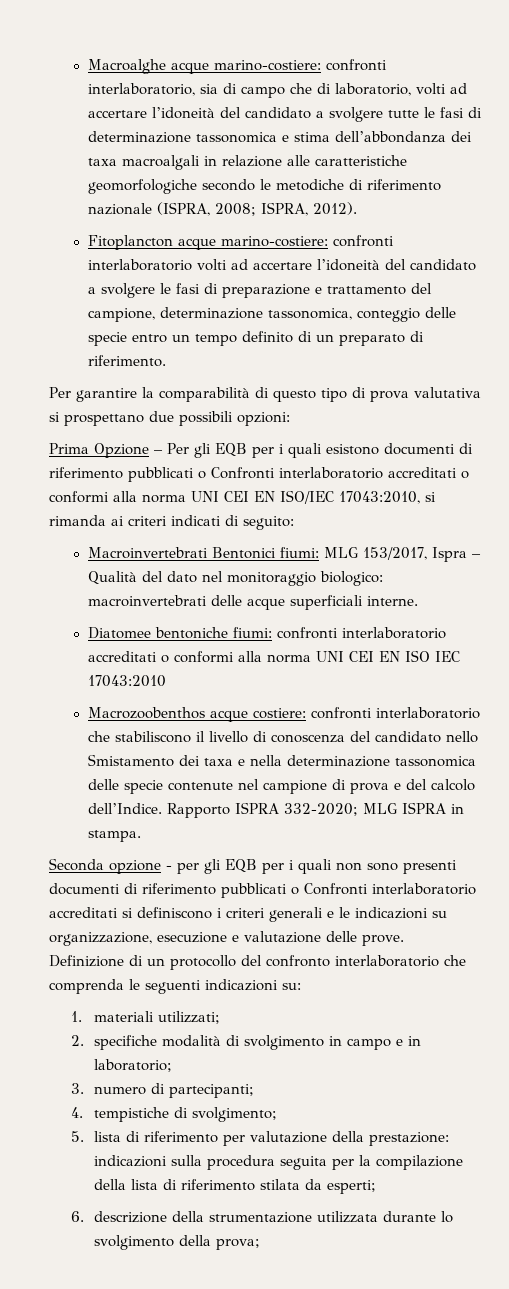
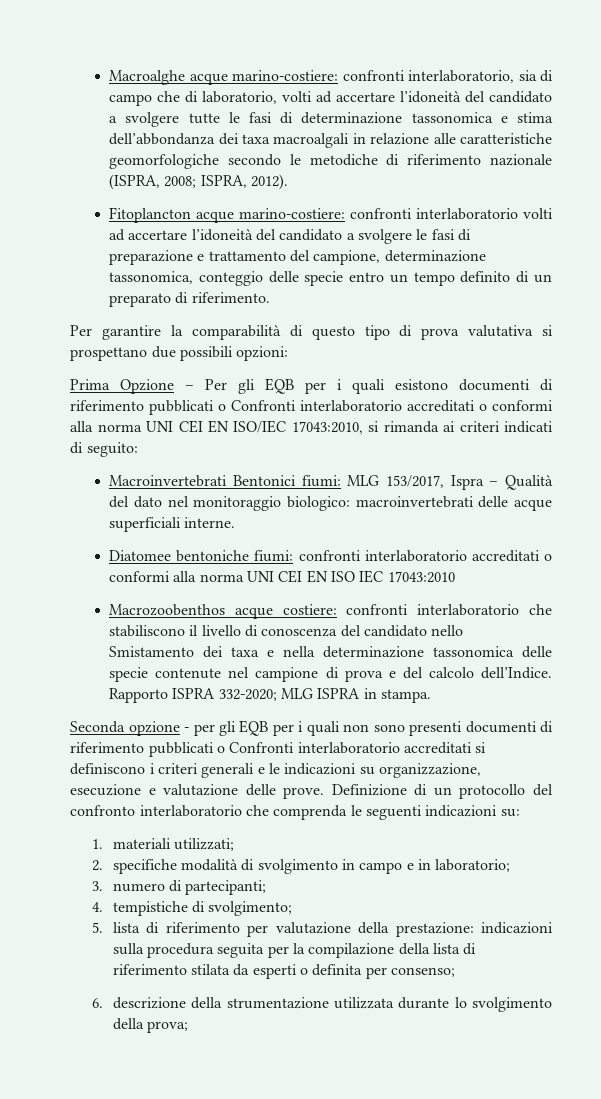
[327,1180,377,1194] esperti; -> [252,964,455,979] esperti o definita per consenso;

